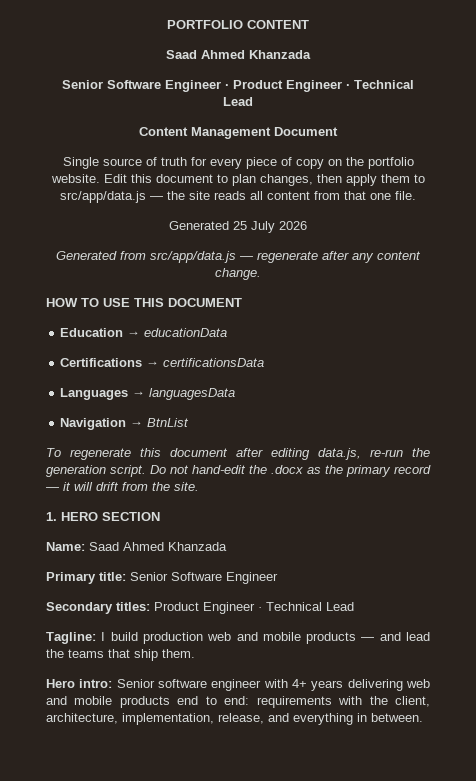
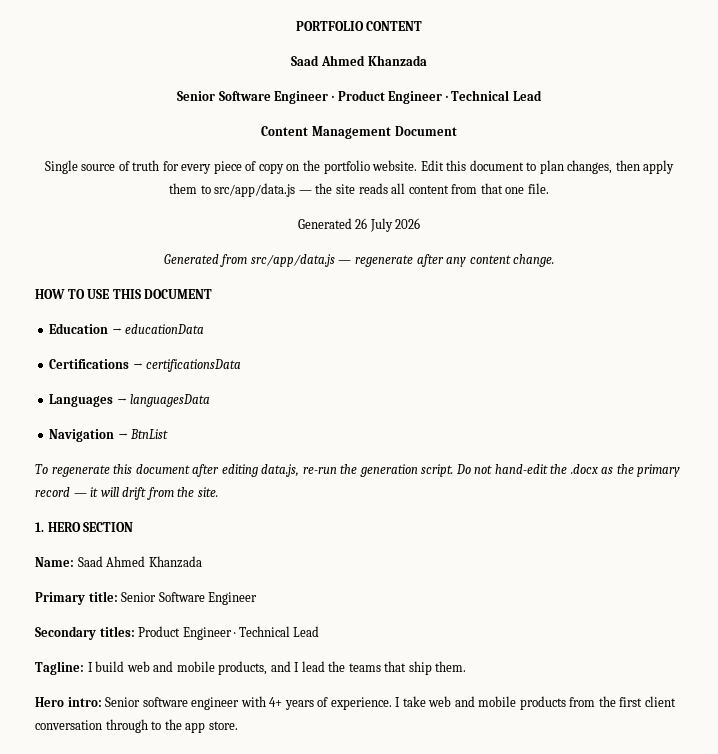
[233,221,247,230] 25 -> [355,218,368,229] 26
[142,632,401,644] production web and mobile products — and -> [126,661,300,675] web and mobile products, and I
[347,679,430,691] [46,696,431,708] [46,713,423,725] delivering web and mobile products end to end: requirements with the client, architecture, implementation, release, and everything in between. -> [317,696,676,710] [35,719,238,733] of experience. I take web and mobile products from the first client conversation through to the app store.

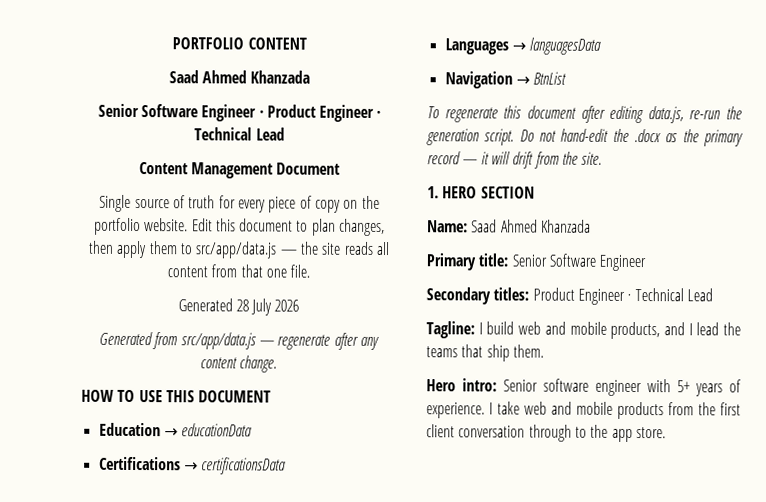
[355,218,368,229] 26 -> [235,299,249,312] 28
[269,697,283,707] 4+ -> [677,380,690,393] 5+

